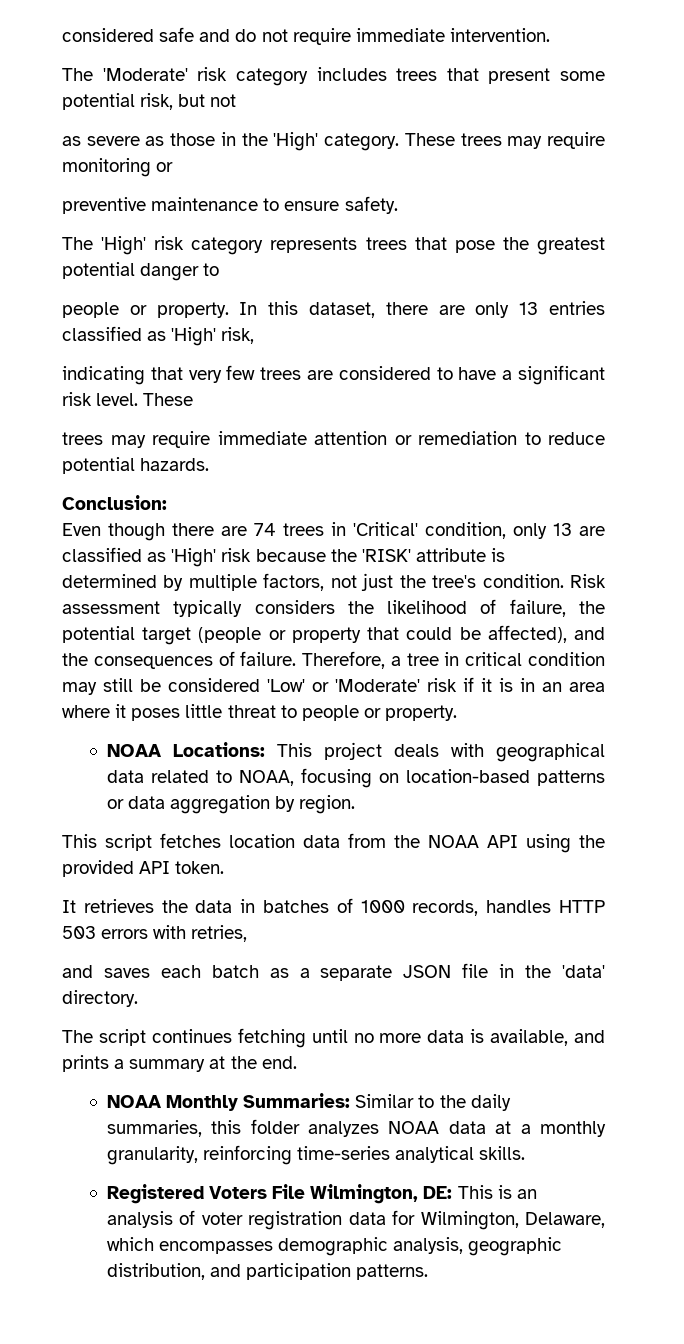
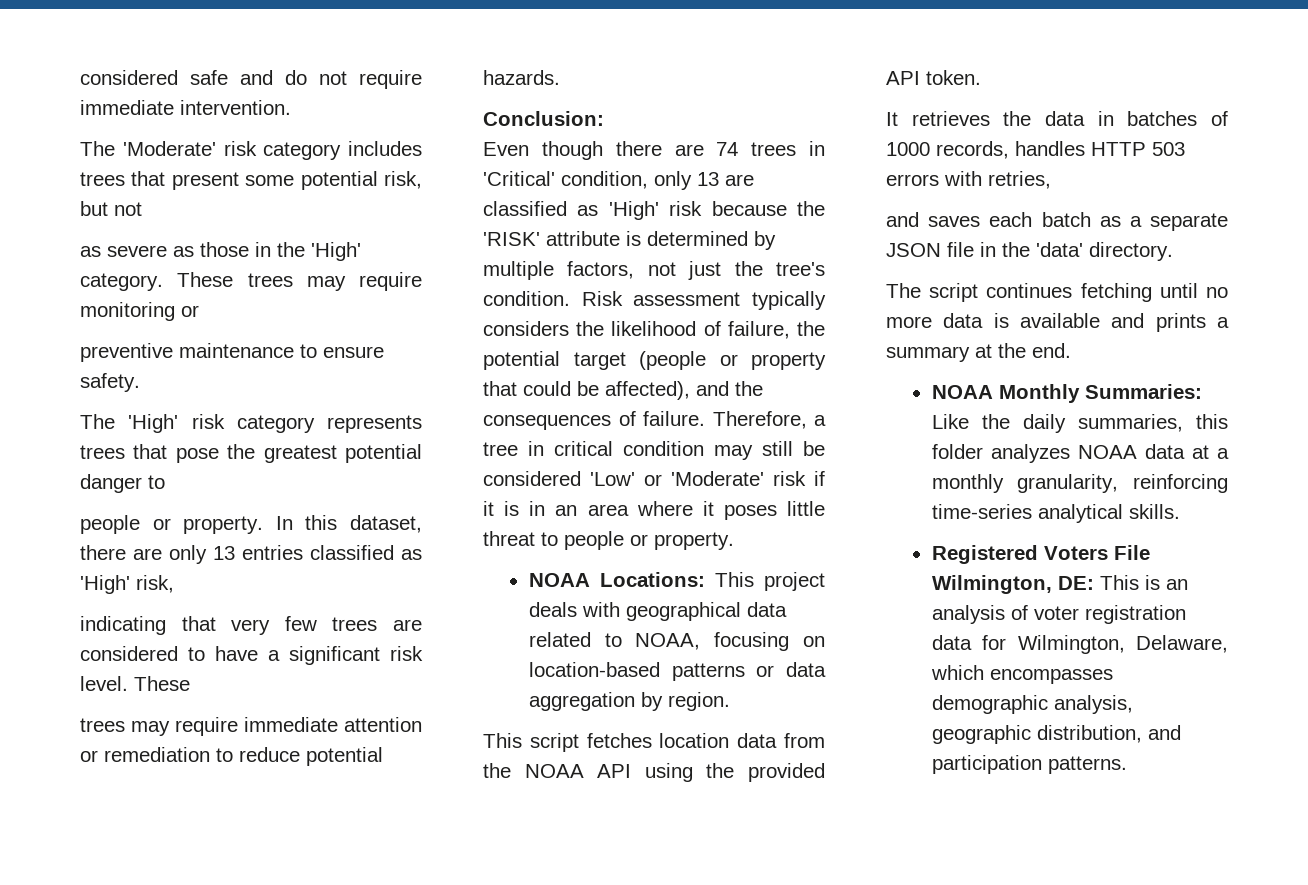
[490,1029,569,1046] available, -> [1020,313,1100,328] available
[355,1094,435,1108] Similar to -> [931,414,969,429] Like

